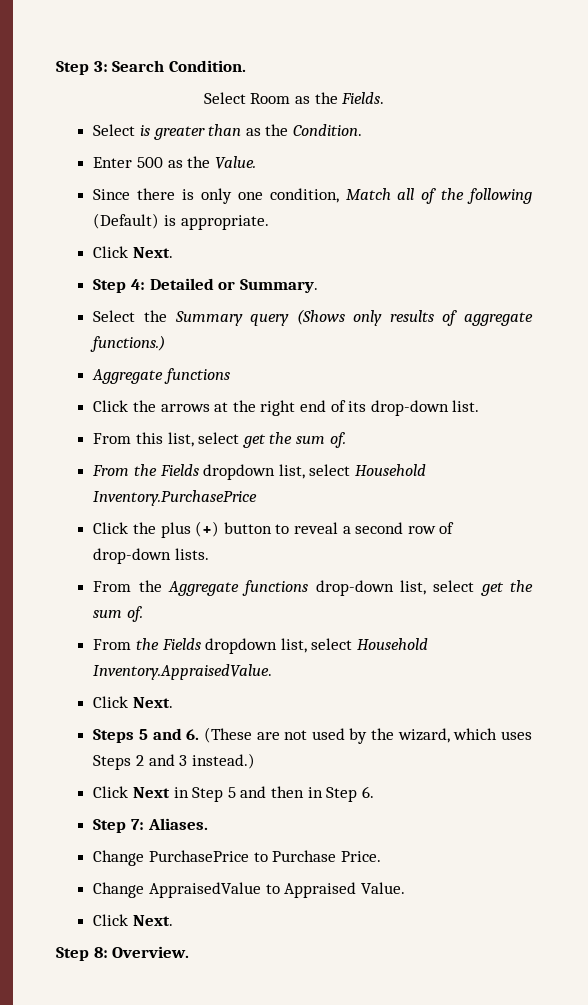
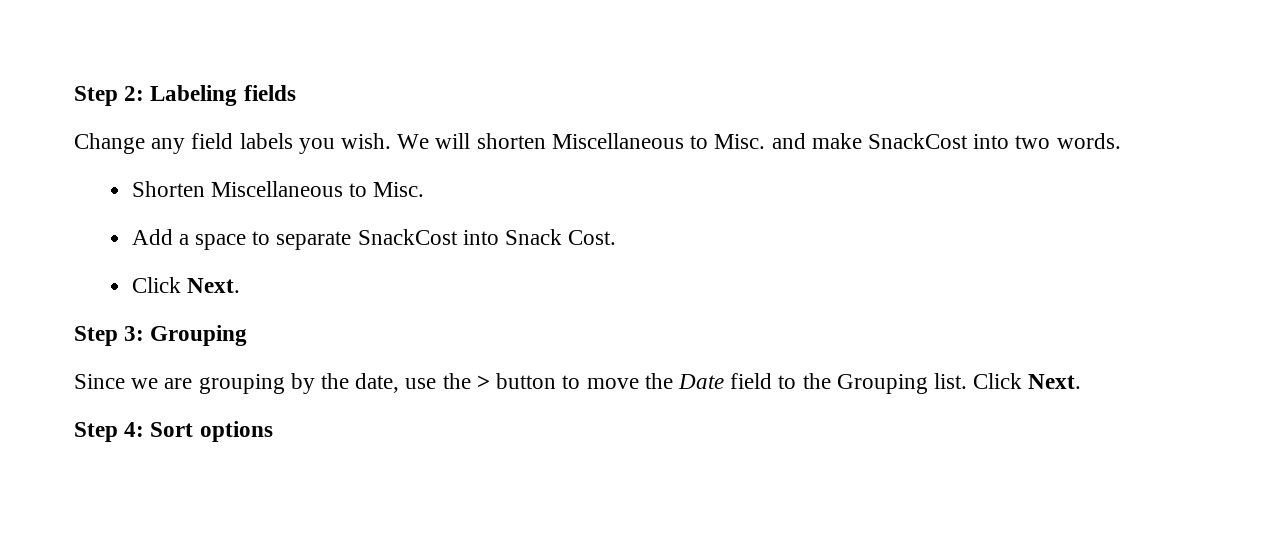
[56,60,246,75] [203,92,385,104] [93,124,362,140] [93,156,256,169] [93,188,532,204] [93,213,269,230] [93,246,174,258] [93,278,318,293] [93,309,533,326] [90,335,166,352] [92,368,231,384] [93,400,480,416] [93,432,346,448] [92,464,426,480] [93,490,258,506] [93,521,455,538] [93,548,210,564] [93,580,533,596] [93,606,144,622] [93,638,428,654] [93,664,273,680] [93,696,174,708] [93,727,532,744] [93,753,255,770] [93,786,374,802] [93,818,208,833] [93,850,381,866] [93,882,405,898] [93,914,174,926] [56,946,190,961] Step 3: Search Condition. // Select Room as the Fields. // Select is greater than as the Condition. // Enter 500 as the Value. // Since there is only one condition, Match all of the following (Default) is appropriate. // Click Next. // Step 4: Detailed or Summary. // Select the Summary query (Shows only results of aggregate functions.) // Aggregate functions // Click the arrows at the right end of its drop-down list. // From this list, select get the sum of. // From the Fields dropdown list, select Household Inventory.PurchasePrice // Click the plus (+) button to reveal a second row of drop-down lists. // From the Aggregate functions drop-down list, select get the sum of. // From the Fields dropdown list, select Household Inventory.AppraisedValue. // Click Next. // Steps 5 and 6. (These are not used by the wizard, which uses Steps 2 and 3 instead.) // Click Next in Step 5 and then in Step 6. // Step 7: Aliases. // Change PurchasePrice to Purchase Price. // Change AppraisedValue to Appraised Value. // Click Next. // Step 8: Overview. -> [74,85,296,106] [74,133,1121,154] [131,181,425,197] [131,229,617,250] [131,277,240,293] [74,325,248,346] [74,373,1082,394] [74,421,273,442] Step 2: Labeling fields // Change any field labels you wish. We will shorten Miscellaneous to Misc. and make SnackCost into two words. // Shorten Miscellaneous to Misc. // Add a space to separate SnackCost into Snack Cost. // Click Next. // Step 3: Grouping // Since we are grouping by the date, use the > button to move the Date field to the Grouping list. Click Next. // Step 4: Sort options

